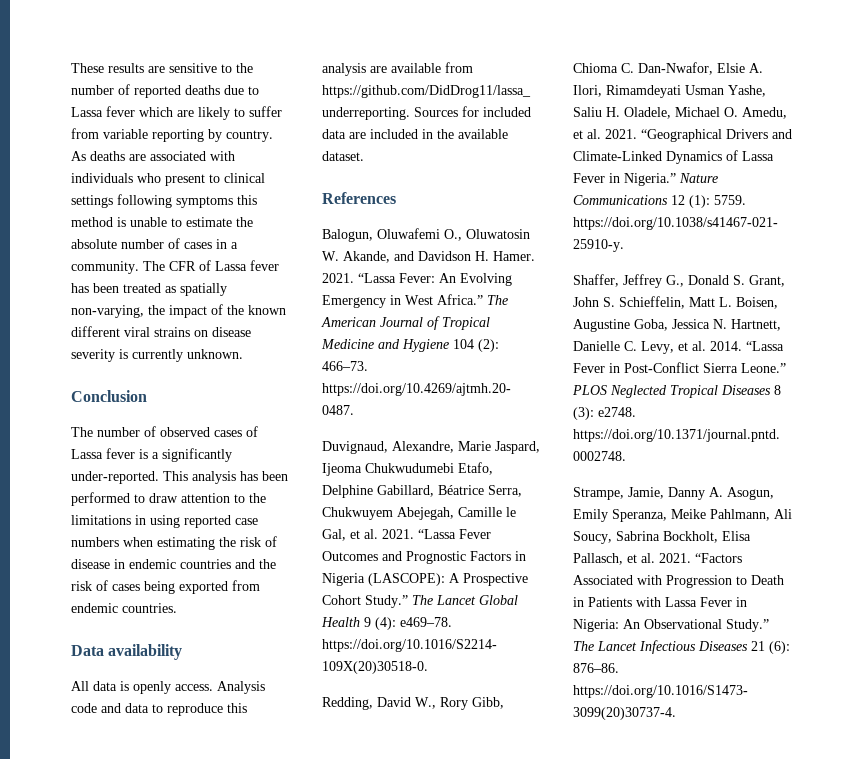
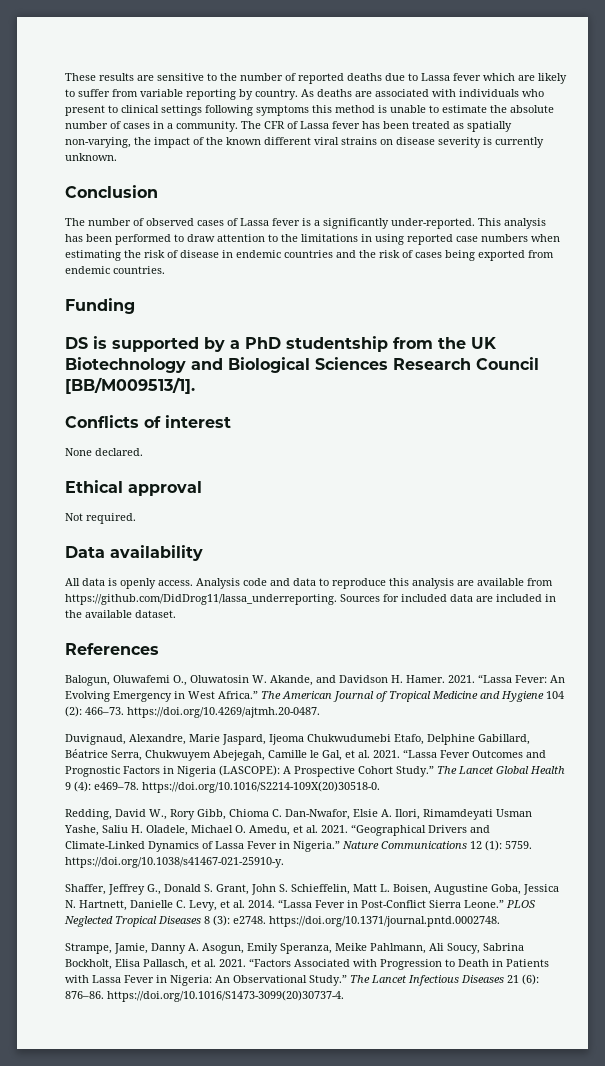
(177, 608) none -> [65,298,135,314] [65,336,497,352] [65,357,539,373] [65,377,195,394] [65,415,231,428] [65,448,143,456] [65,480,202,496] [65,513,136,524] // Funding // DS is supported by a PhD studentship from the UK Biotechnology and Biological Sciences Research Council [BB/M009513/1]. // Conflicts of interest // None declared. // Ethical approval // Not required.

